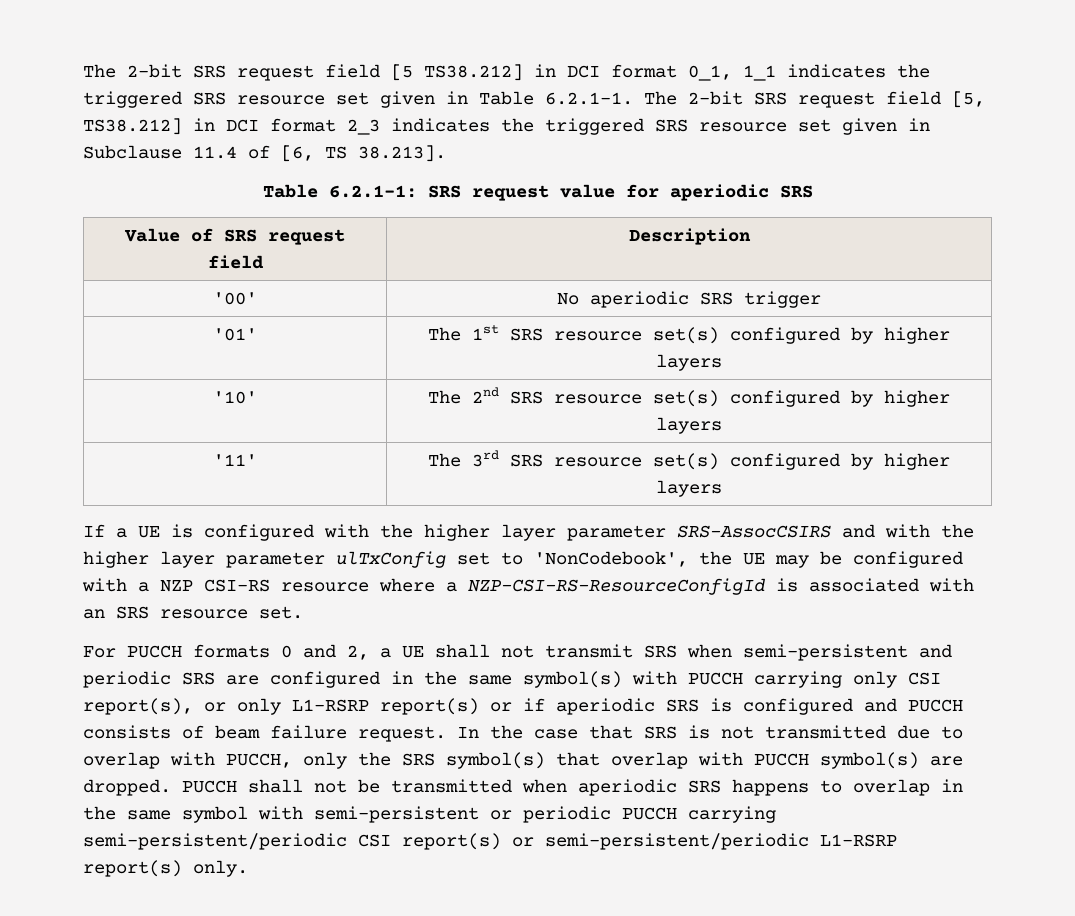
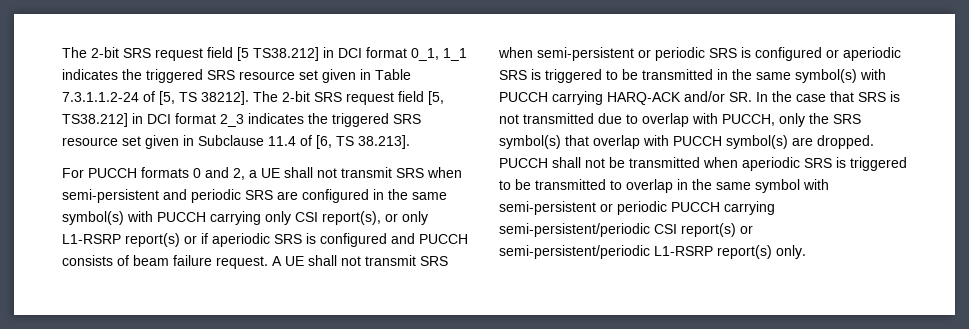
[545,92,633,105] 6.2.1-1. -> [62,91,249,105] 7.3.1.1.2-24 of [5, TS 38212].
[262,184,813,201] [124,228,345,245] [207,255,264,269] [628,228,751,245] [213,292,257,305] [557,291,821,308] [213,328,257,341] [428,325,950,344] [656,354,722,371] [213,391,257,404] [428,387,950,407] [656,417,722,434] [213,454,257,466] [428,450,950,470] [656,480,722,497] [83,524,974,541] [83,551,963,568] [82,578,974,595] [83,606,303,619] // Table 6.2.1-1: SRS request value for aperiodic SRS // Value of SRS request field | Description // '00' | No aperiodic SRS trigger // '01' | The 1st SRS resource set(s) configured by higher layers // '10' | The 2nd SRS resource set(s) configured by higher layers // '11' | The 3rd SRS resource set(s) configured by higher layers // If a UE is configured with the higher layer parameter SRS-AssocCSIRS and with the higher layer parameter ulTxConfig set to 'NonCodebook', the UE may be configured with a NZP CSI-RS resource where a NZP-CSI-RS-ResourceConfigId is associated with an SRS resource set. -> (410, 142) none
(446, 734) none -> [272,255,448,266] [498,47,901,61] [499,69,886,83] [499,91,752,105] A UE shall not transmit SRS when semi-persistent or periodic SRS is configured or aperiodic SRS is triggered to be transmitted in the same symbol(s) with PUCCH carrying HARQ-ACK and/or SR.
[732,779,809,796] happens -> [836,157,907,171] [499,179,606,190] is triggered to be transmitted

